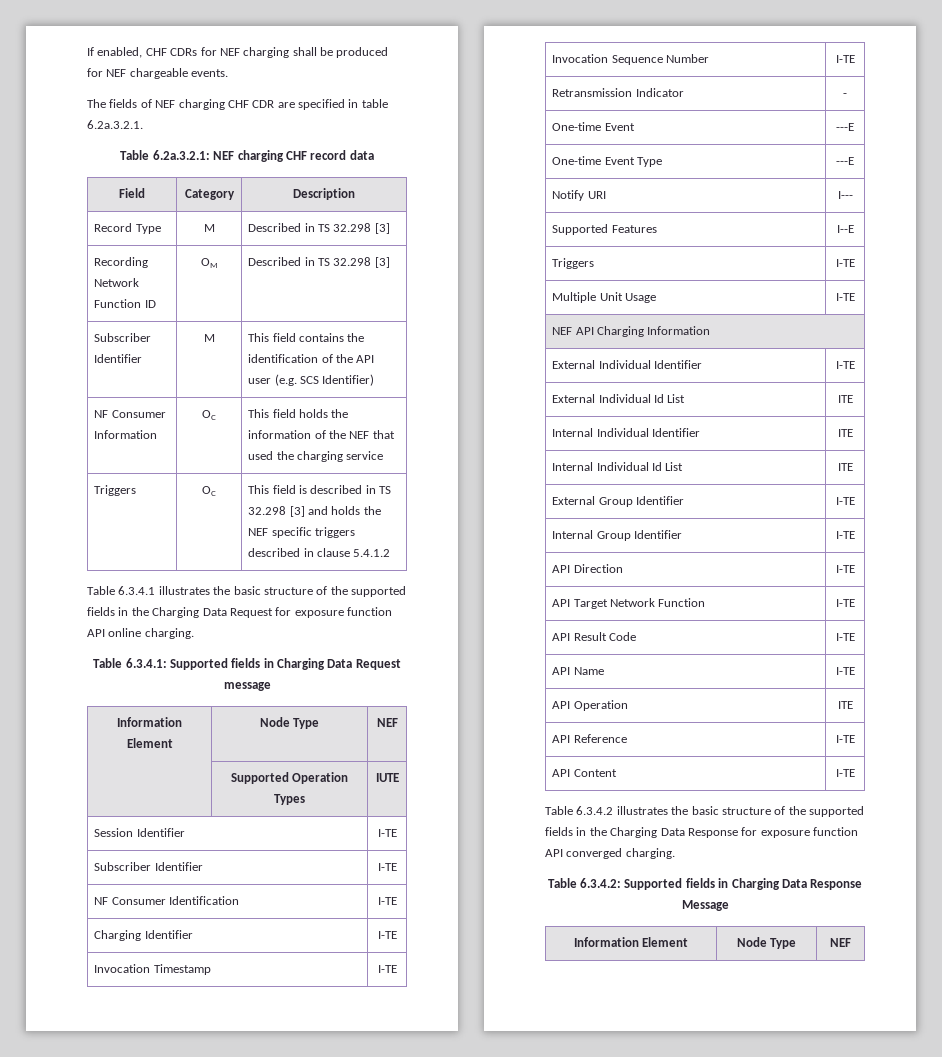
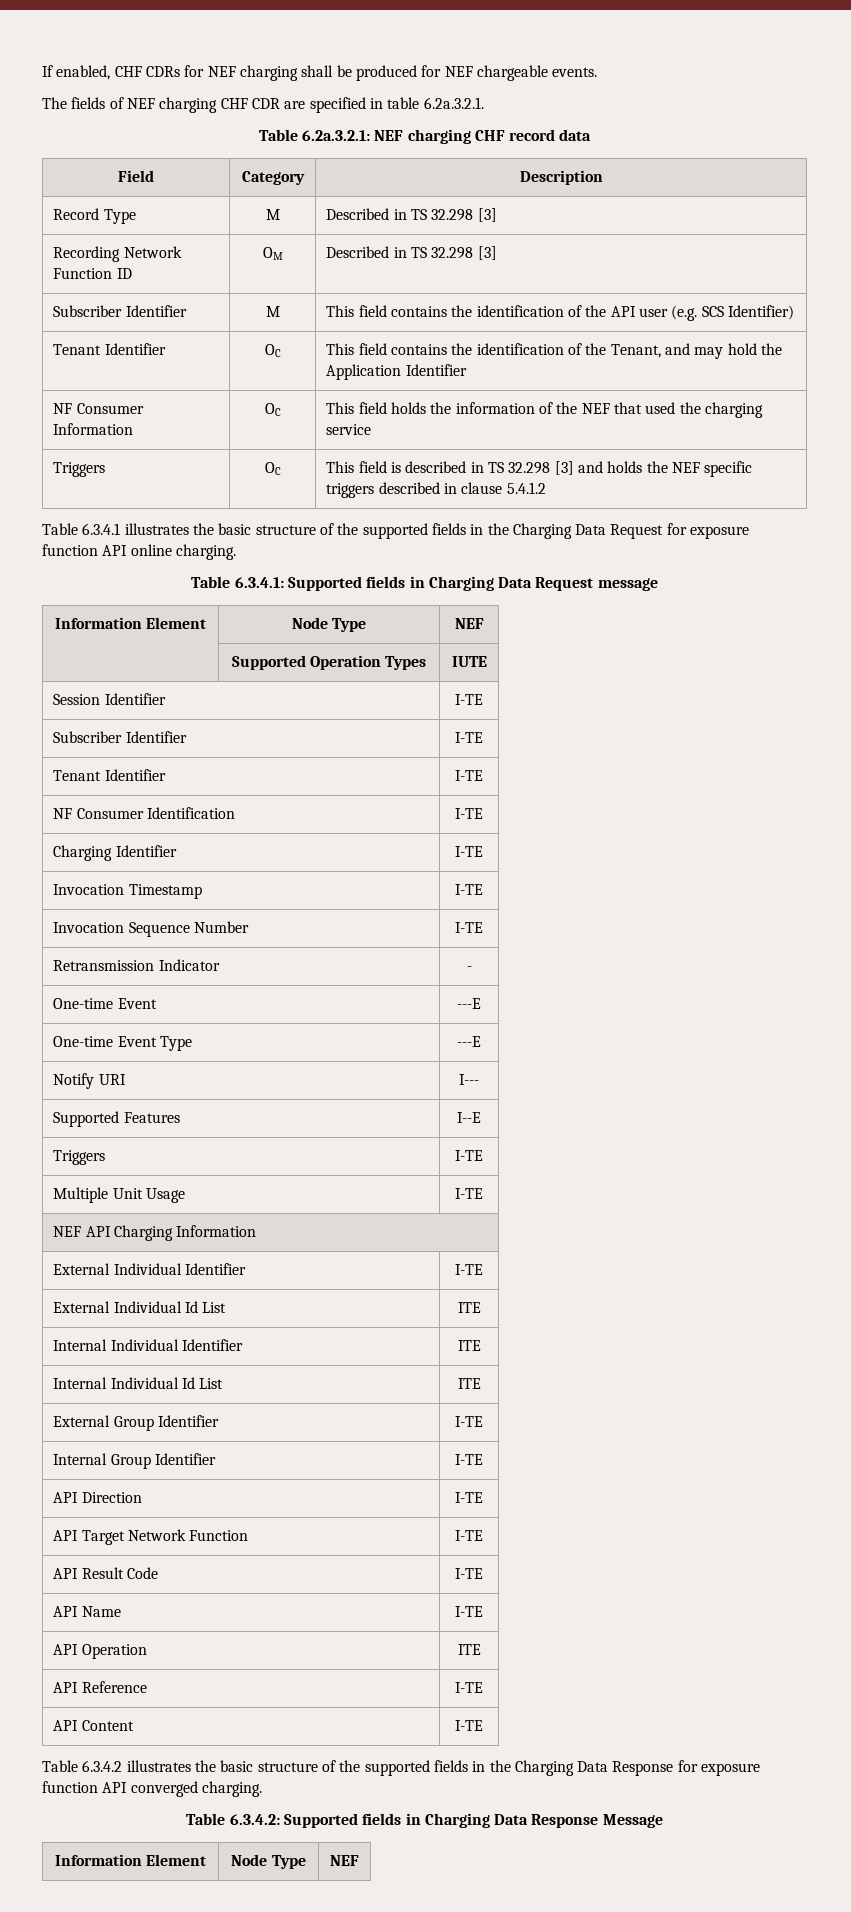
(375, 380) none -> [53,343,166,355] [264,344,281,357] [326,343,782,359] [326,364,467,380] // Tenant Identifier | OC | This field contains the identification of the Tenant, and may hold the Application Identifier
(397, 867) none -> [53,769,166,781] [455,770,483,781] // Tenant Identifier | I-TE

